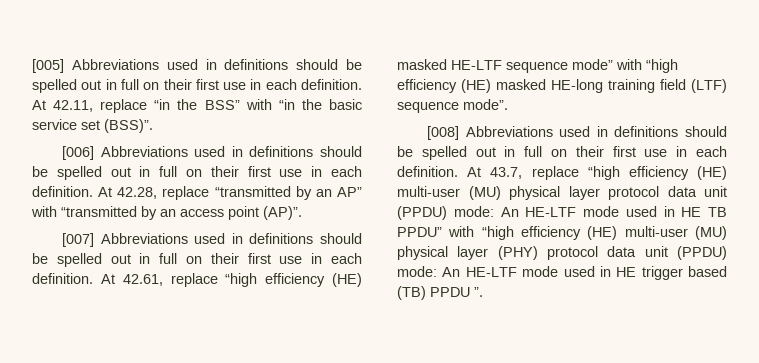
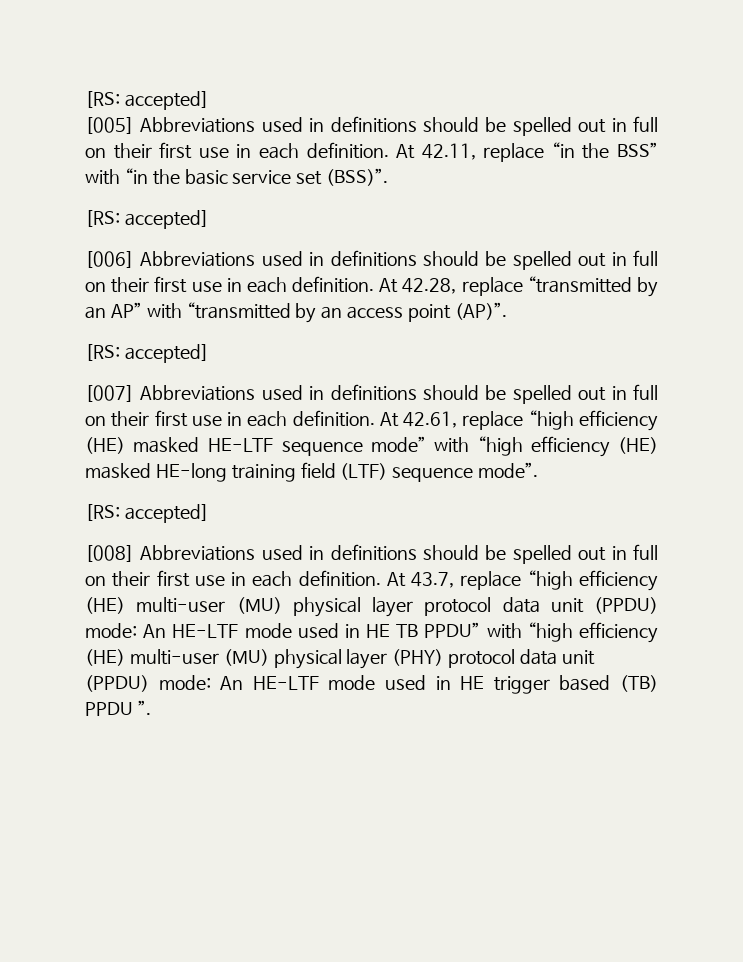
(32, 66) none -> [85,91,209,110] [RS: accepted] //
(153, 126) none -> [85,210,209,229] // [RS: accepted]
(302, 213) none -> [85,344,209,363] // [RS: accepted]
(508, 104) none -> [85,504,209,523] // [RS: accepted]

